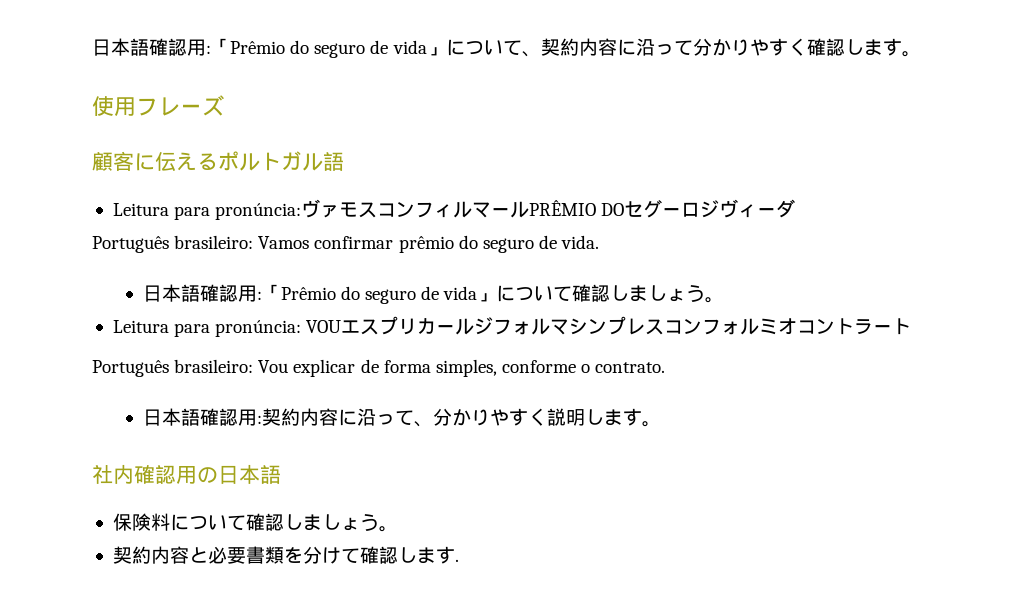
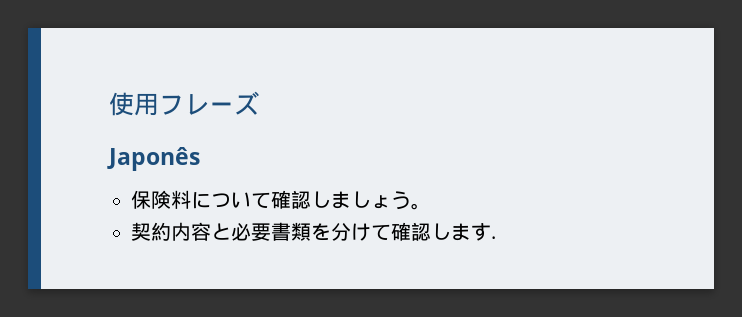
[92,38,921,58] [92,95,224,116] [92,151,344,172] [112,199,796,220] [92,235,600,253] [142,284,725,304] [112,316,912,337] [92,359,666,377] [142,408,661,427] [92,464,281,484] 日本語確認用:「Prêmio do seguro de vida」について、契約内容に沿って分かりやすく確認します。 // 使用フレーズ // 顧客に伝えるポルトガル語 // Leitura para pronúncia:ヴァモスコンフィルマールPRÊMIO DOセグーロジヴィーダ // Português brasileiro: Vamos confirmar prêmio do seguro de vida. // 日本語確認用:「Prêmio do seguro de vida」について確認しましょう。 // Leitura para pronúncia: VOUエスプリカールジフォルマシンプレスコンフォルミオコントラート // Português brasileiro: Vou explicar de forma simples, conforme o contrato. // 日本語確認用:契約内容に沿って、分かりやすく説明します。 // 社内確認用の日本語 -> [109,91,259,116] [107,147,200,171] 使用フレーズ // Japonês

